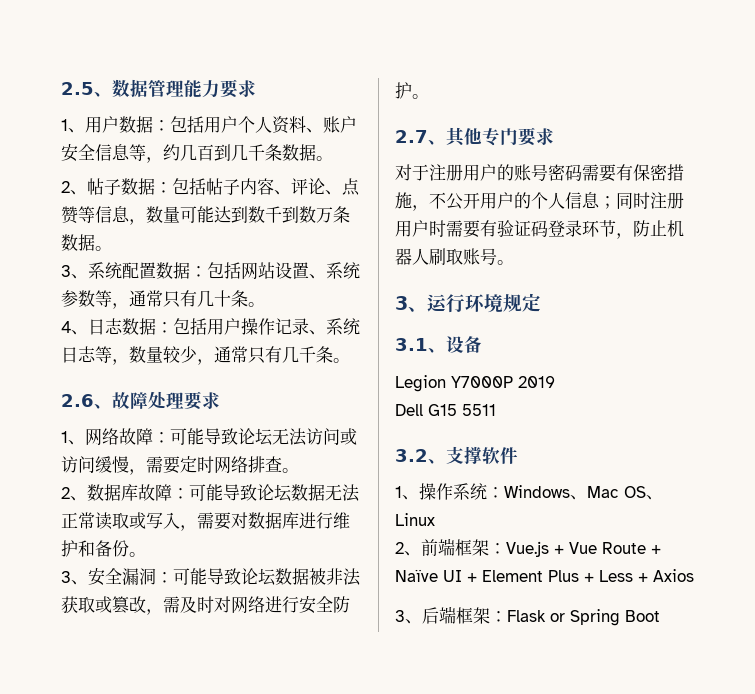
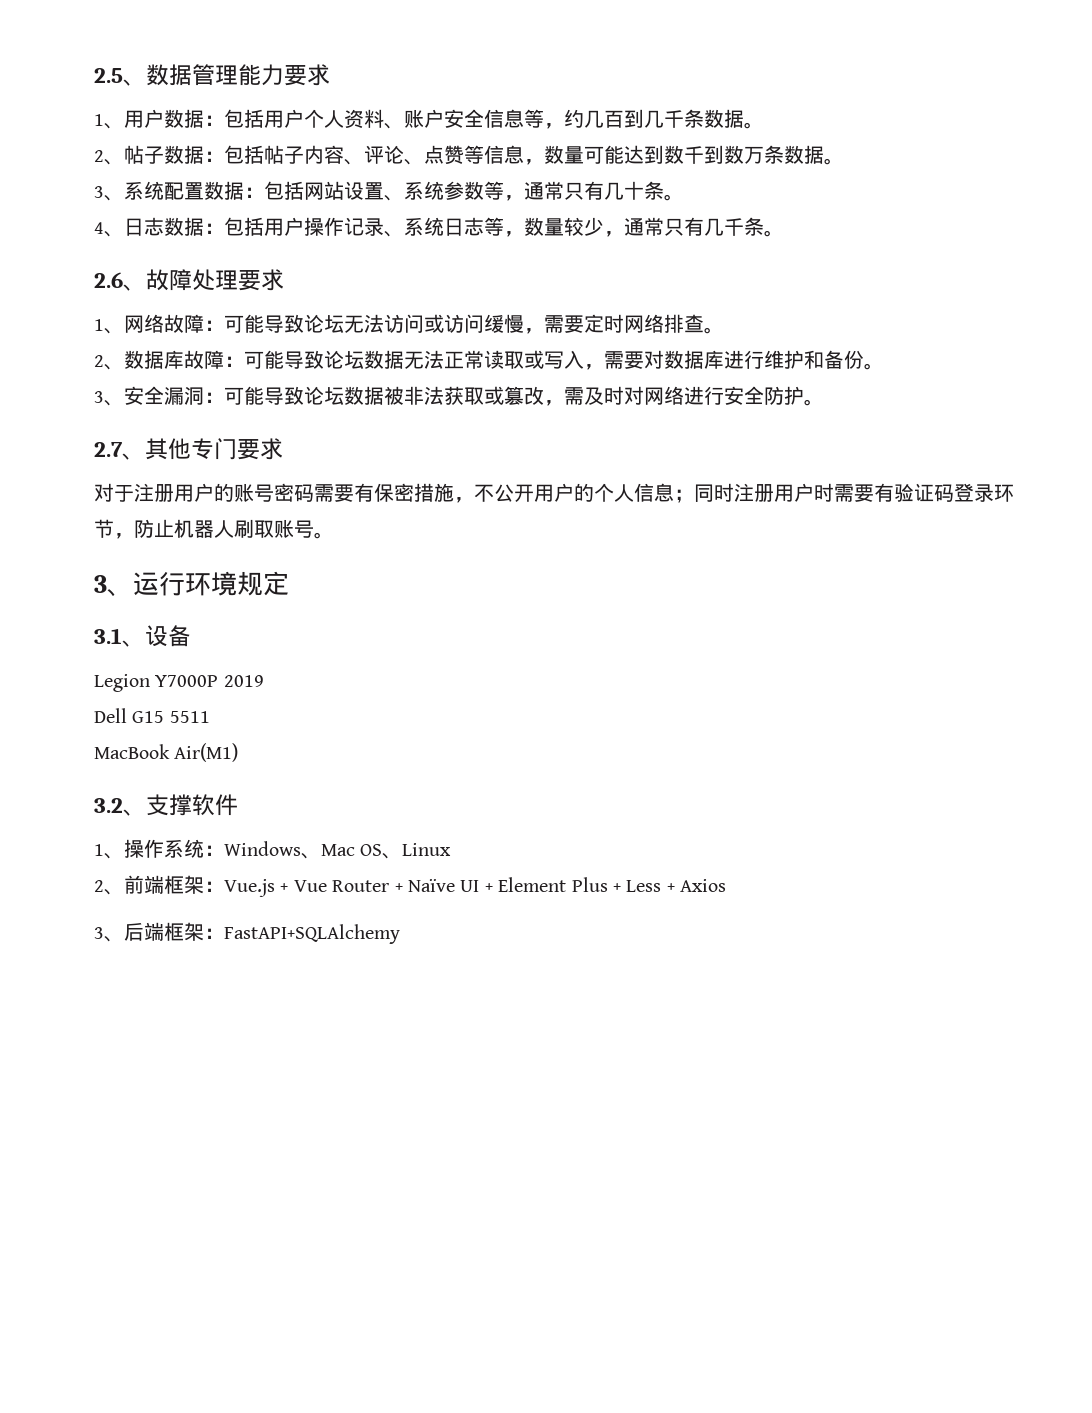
(496, 410) none -> [94,743,239,762] // MacBook Air(M1)
[602,542,646,554] Route -> [332,880,390,892] Router
[507,609,660,626] Flask or Spring Boot -> [224,924,400,944] FastAPI+SQLAlchemy

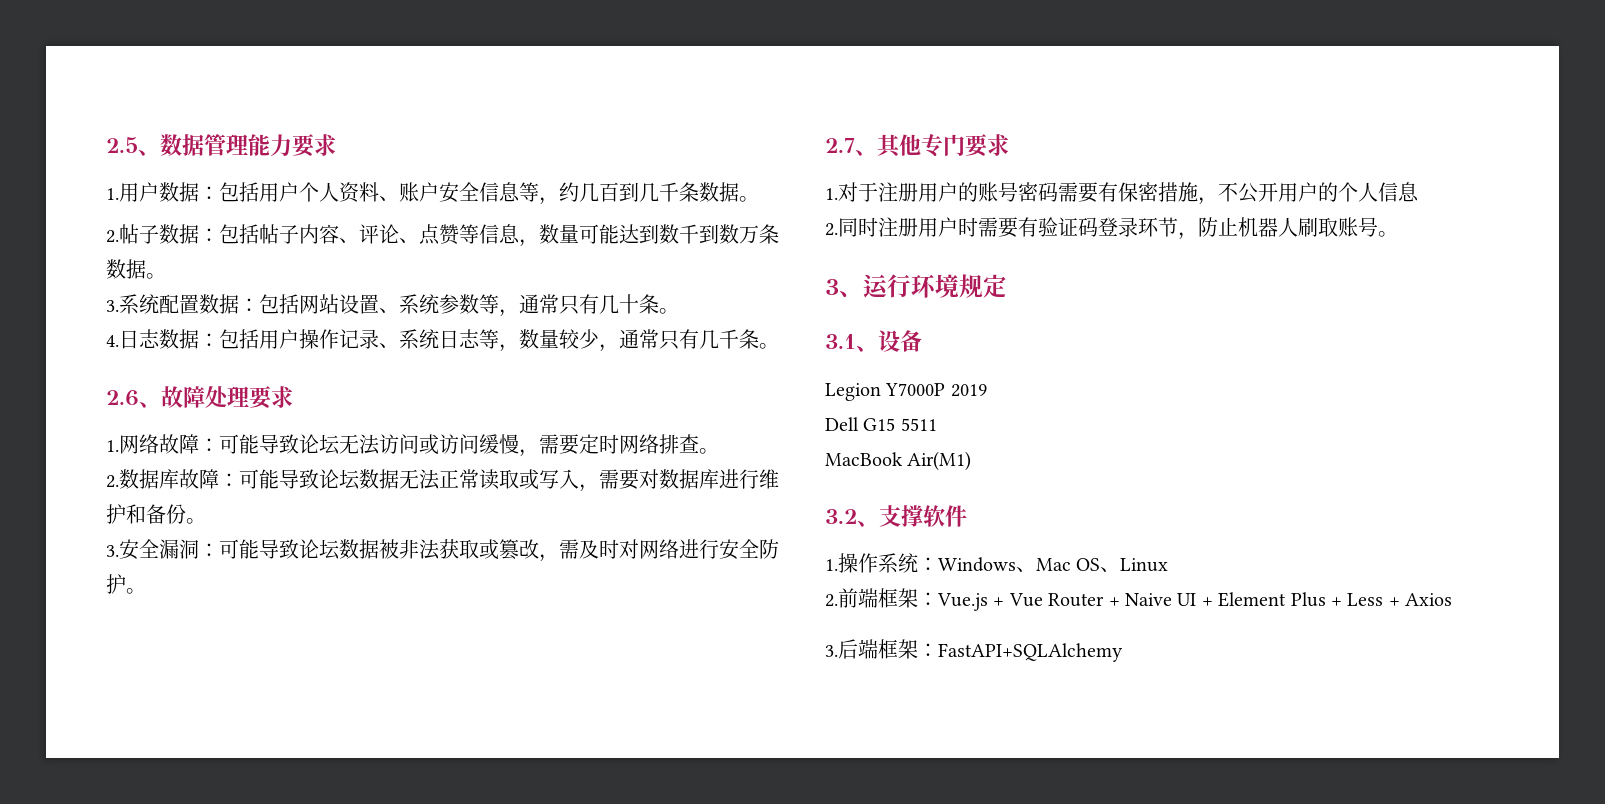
[94,114,124,129] 1、 -> [106,188,119,200] 1.
[94,150,124,165] 2、 -> [106,230,119,243] 2.
[94,186,124,201] 3、 -> [106,300,119,312] 3.
[94,222,124,237] 4、 -> [106,335,119,347] 4.
[94,319,124,334] 1、 -> [106,440,119,452] 1.
[94,355,124,370] 2、 -> [106,475,119,488] 2.
[94,391,124,406] 3、 -> [106,545,119,557] 3.
(283, 449) none -> [825,188,838,200] 1.
[674,489,694,503] ； -> [825,223,838,236] // 2.
[94,844,124,859] 1、 -> [825,559,838,571] 1.
[94,880,124,895] 2、 -> [825,594,838,607] 2.
[408,879,455,892] Naïve -> [1125,593,1172,606] Naive
[94,927,124,942] 3、 -> [825,645,838,657] 3.

